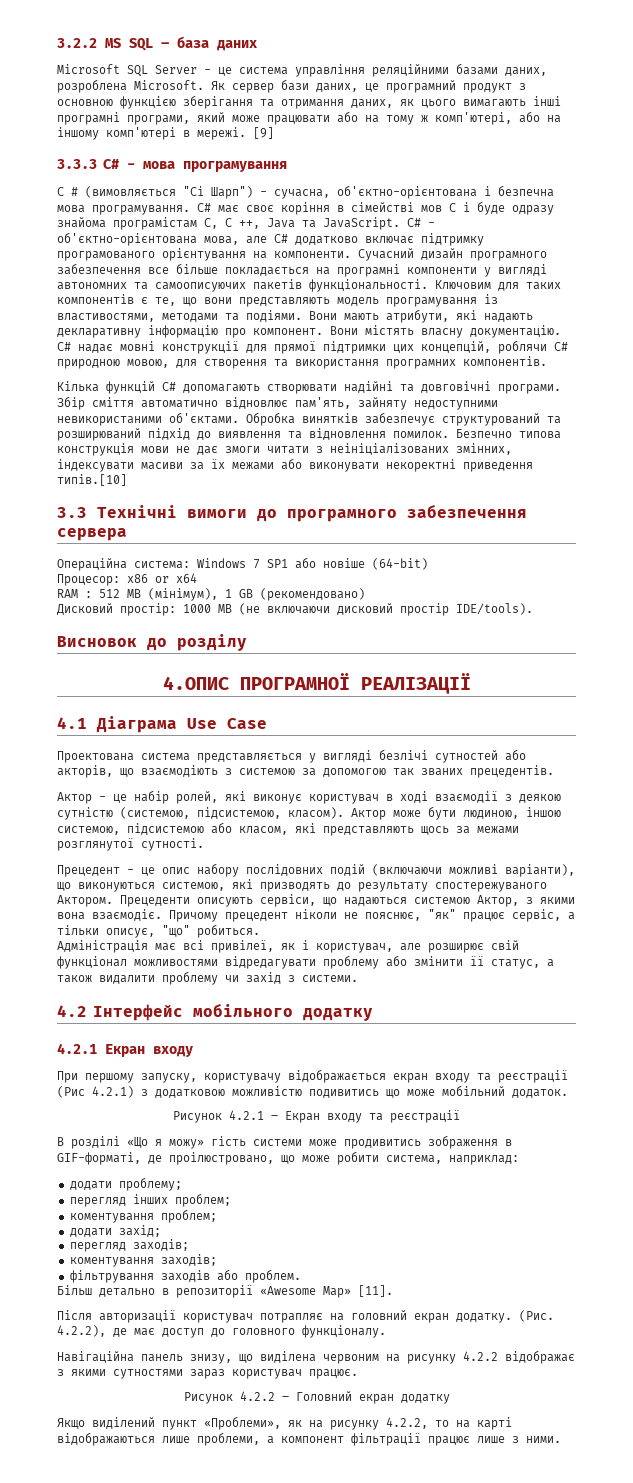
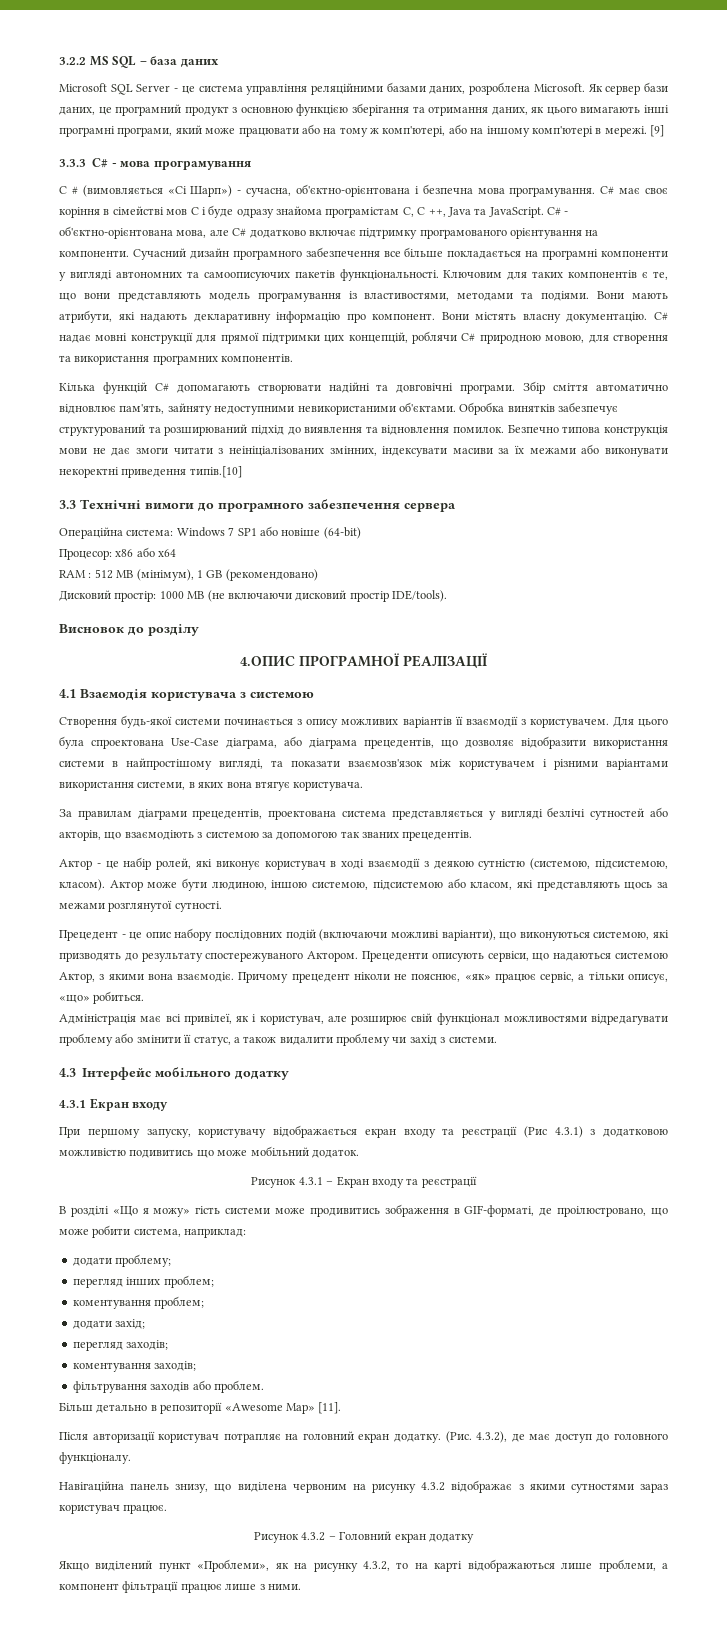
[183,186,253,199] "Сі Шарп") -> [167,185,233,197] «Сі Шарп»)
[155,576,169,583] or -> [136,547,155,557] або
[96,716,267,733] [57,751,134,763] Діаграма Use Case // Проектована -> [80,689,314,701] [59,715,669,728] [59,736,668,749] [59,758,668,770] [59,781,364,791] [59,809,337,820] Взаємодія користувача з системою // Створення будь-якої системи починається з опису можливих варіантів її взаємодії з користувачем. Для цього була спроектована Use-Case діаграма, або діаграма прецедентів, що дозволяє відобразити використання системи в найпростішому вигляді, та показати взаємозв'язок між користувачем і різними варіантами використання системи, в яких вона втягує користувача. // За правилам діаграми прецедентів, проектована
[428,909,456,919] "як" -> [464,974,491,980] «як»
[162,925,190,937] "що" -> [59,995,90,1003] «що»
[57,1005,87,1017] 4.2 -> [59,1068,76,1077] 4.3
[57,1043,97,1054] 4.2.1 -> [59,1100,86,1108] 4.3.1
[92,1086,134,1098] 4.2.1) -> [554,1126,583,1138] 4.3.1)
[229,1110,264,1120] 4.2.1 -> [298,1177,323,1185] 4.3.1
[57,1325,106,1337] 4.2.2), -> [476,1431,508,1443] 4.3.2),
[463,1351,498,1361] 4.2.2 -> [421,1482,446,1491] 4.3.2
[239,1391,275,1401] 4.2.2 -> [301,1532,326,1541] 4.3.2
[386,1417,428,1429] 4.2.2, -> [363,1561,390,1571] 4.3.2,

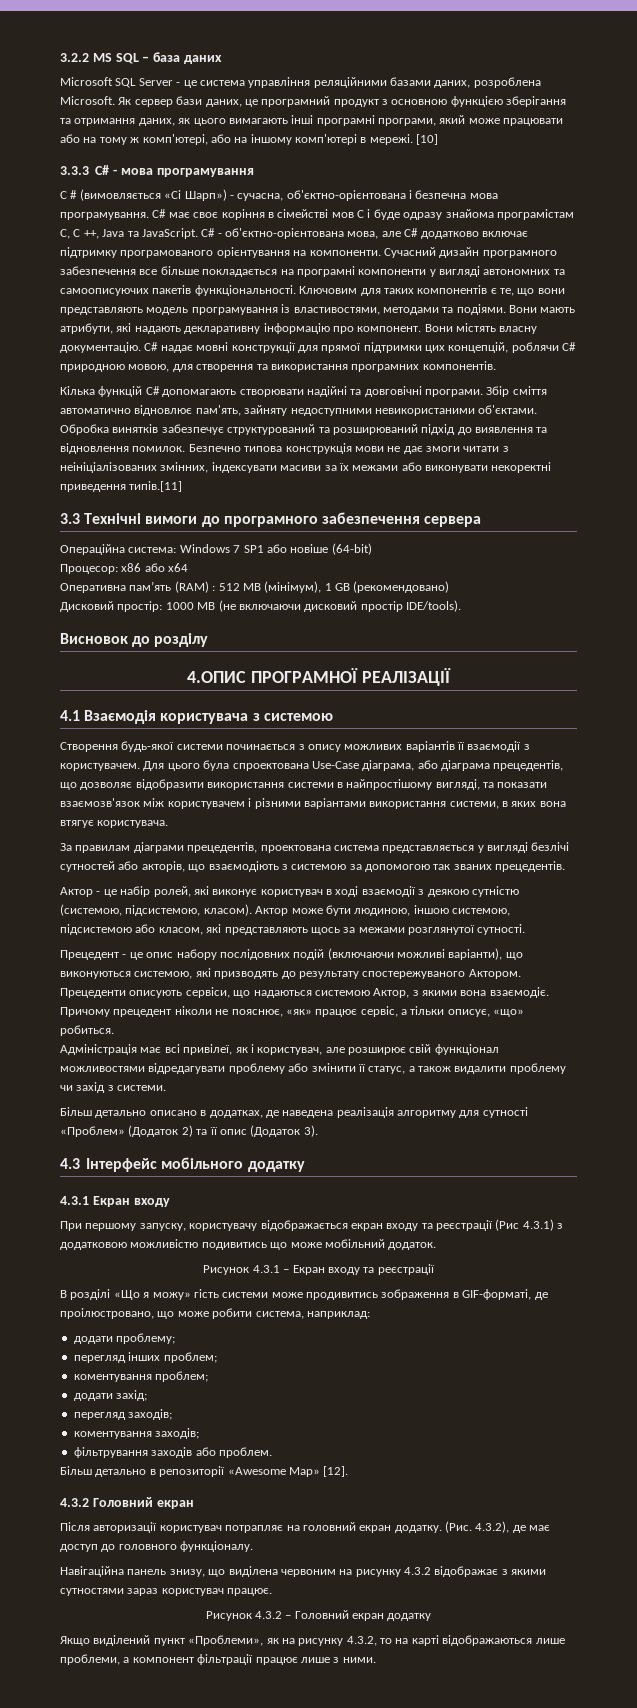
[650,125,664,137] [9] -> [416,134,439,145] [10]
[189,466,242,478] типів.[10] -> [129,481,183,492] типів.[11]
[59,570,86,578] RAM -> [60,581,209,593] Оперативна пам’ять (RAM)
(497, 1039) none -> [60,1107,528,1118] [60,1125,318,1137] // Більш детально описано в додатках, де наведена реалізація алгоритму для сутності «Проблем» (Додаток 2) та її опис (Додаток 3).
[318,1402,342,1414] [11]. -> [323,1466,349,1477] [60,1497,194,1509] [12]. // 4.3.2 Головний екран

